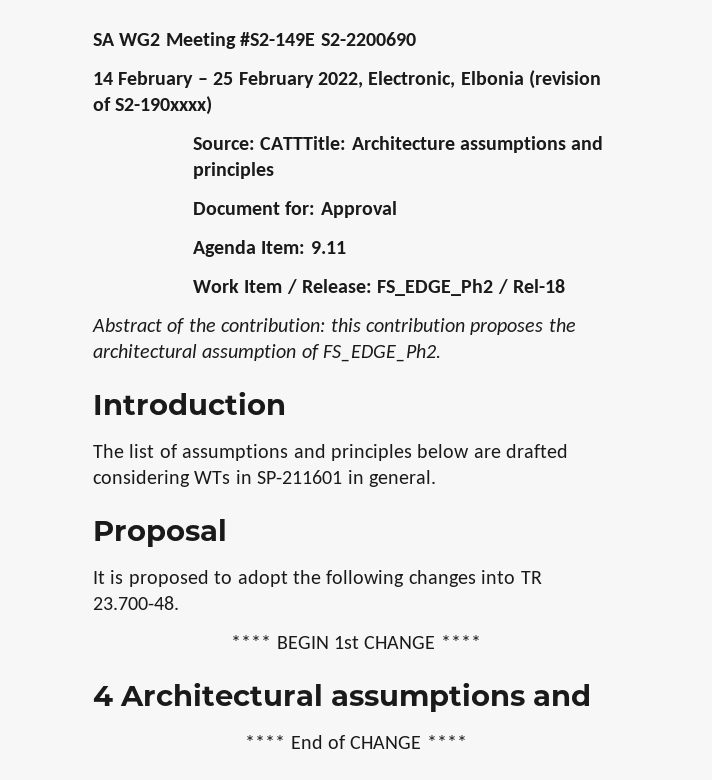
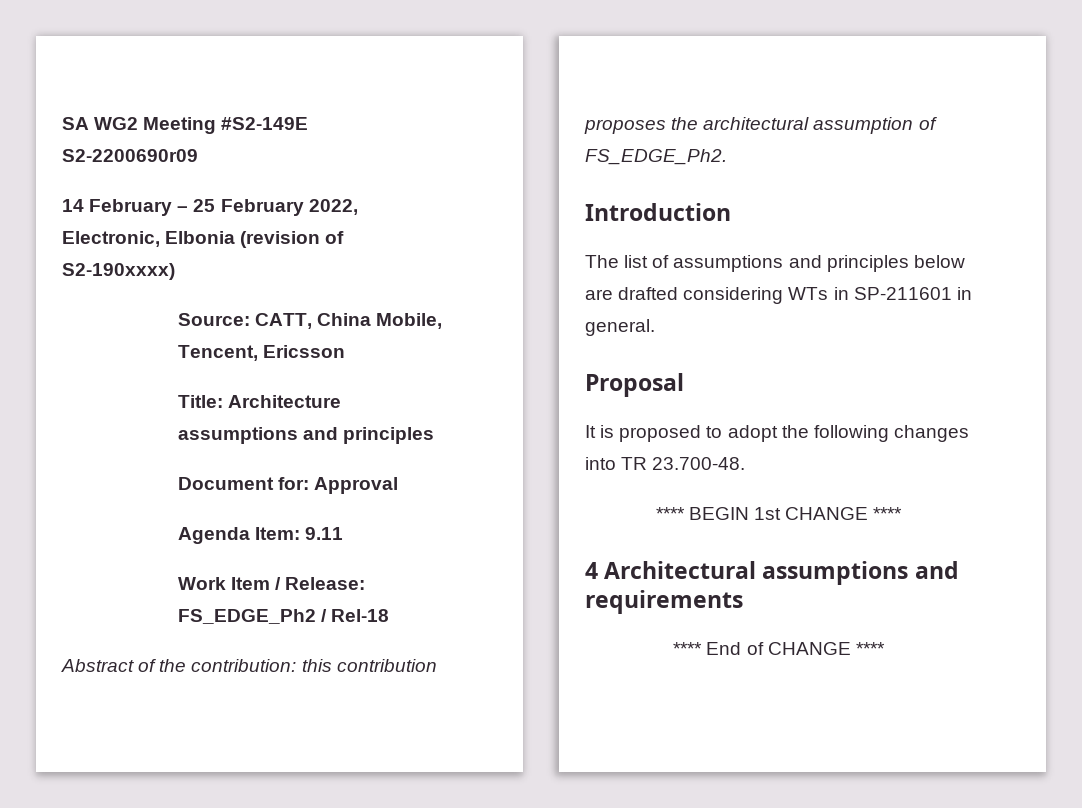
[320,32,416,46] S2-2200690 -> [62,149,198,162] S2-2200690r09
[260,136,347,150] CATTTitle: -> [255,313,443,329] [178,345,346,361] [178,395,224,408] CATT, China Mobile, Tencent, Ericsson // Title:
(591, 695) none -> [585,590,743,614] requirements

